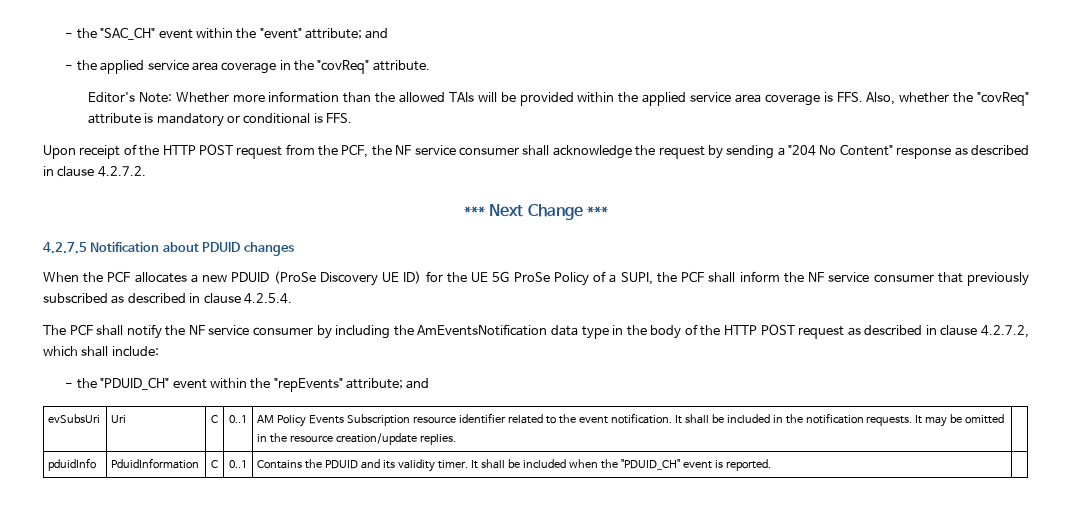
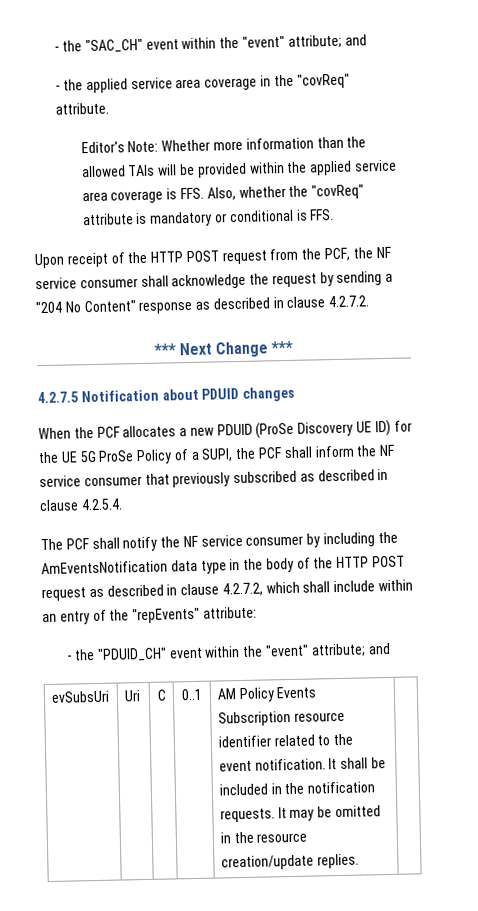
[111,346,159,357] include: -> [333,579,414,593] [42,606,257,625] include within an entry of the "repEvents" attribute:
[273,378,343,392] "repEvents" -> [264,644,309,657] "event"
[48,458,97,471] [111,458,200,469] [211,460,218,468] [229,460,247,468] [257,459,771,472] // pduidInfo | PduidInformation | C | 0..1 | Contains the PDUID and its validity timer. It shall be included when the "PDUID_CH" event is reported. | -> (359, 861) none

